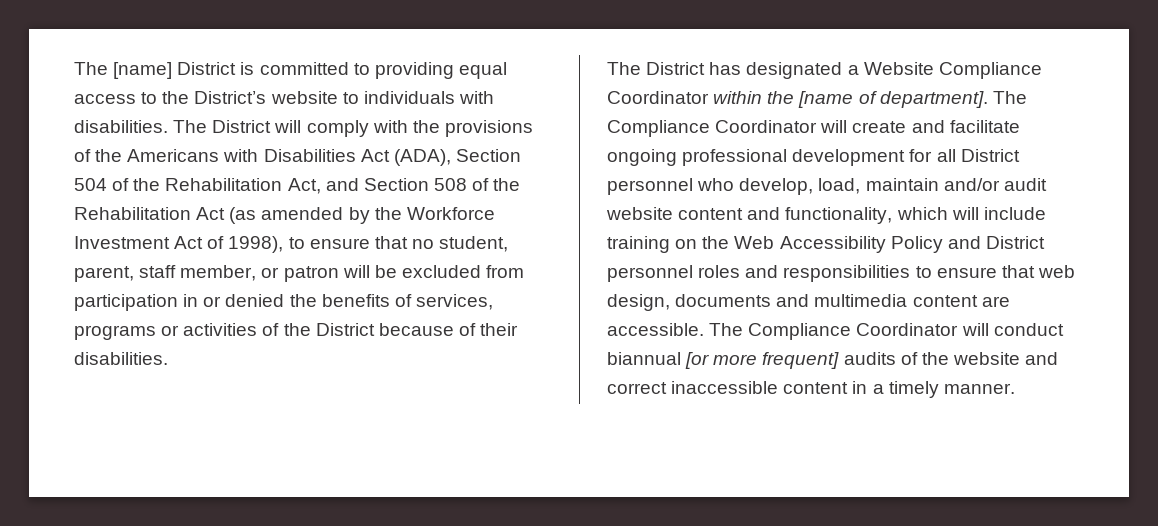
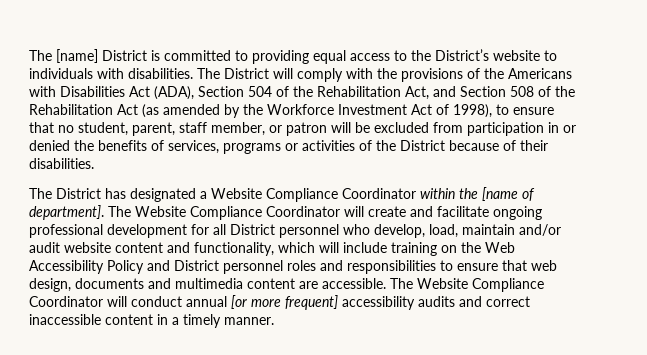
(1027, 97) none -> [135,206,186,217] Website
(744, 329) none -> [417,278,468,289] Website
[607,352,681,365] biannual -> [186,296,227,307] annual
[843,352,1020,365] audits of the website -> [342,296,455,310] accessibility audits

